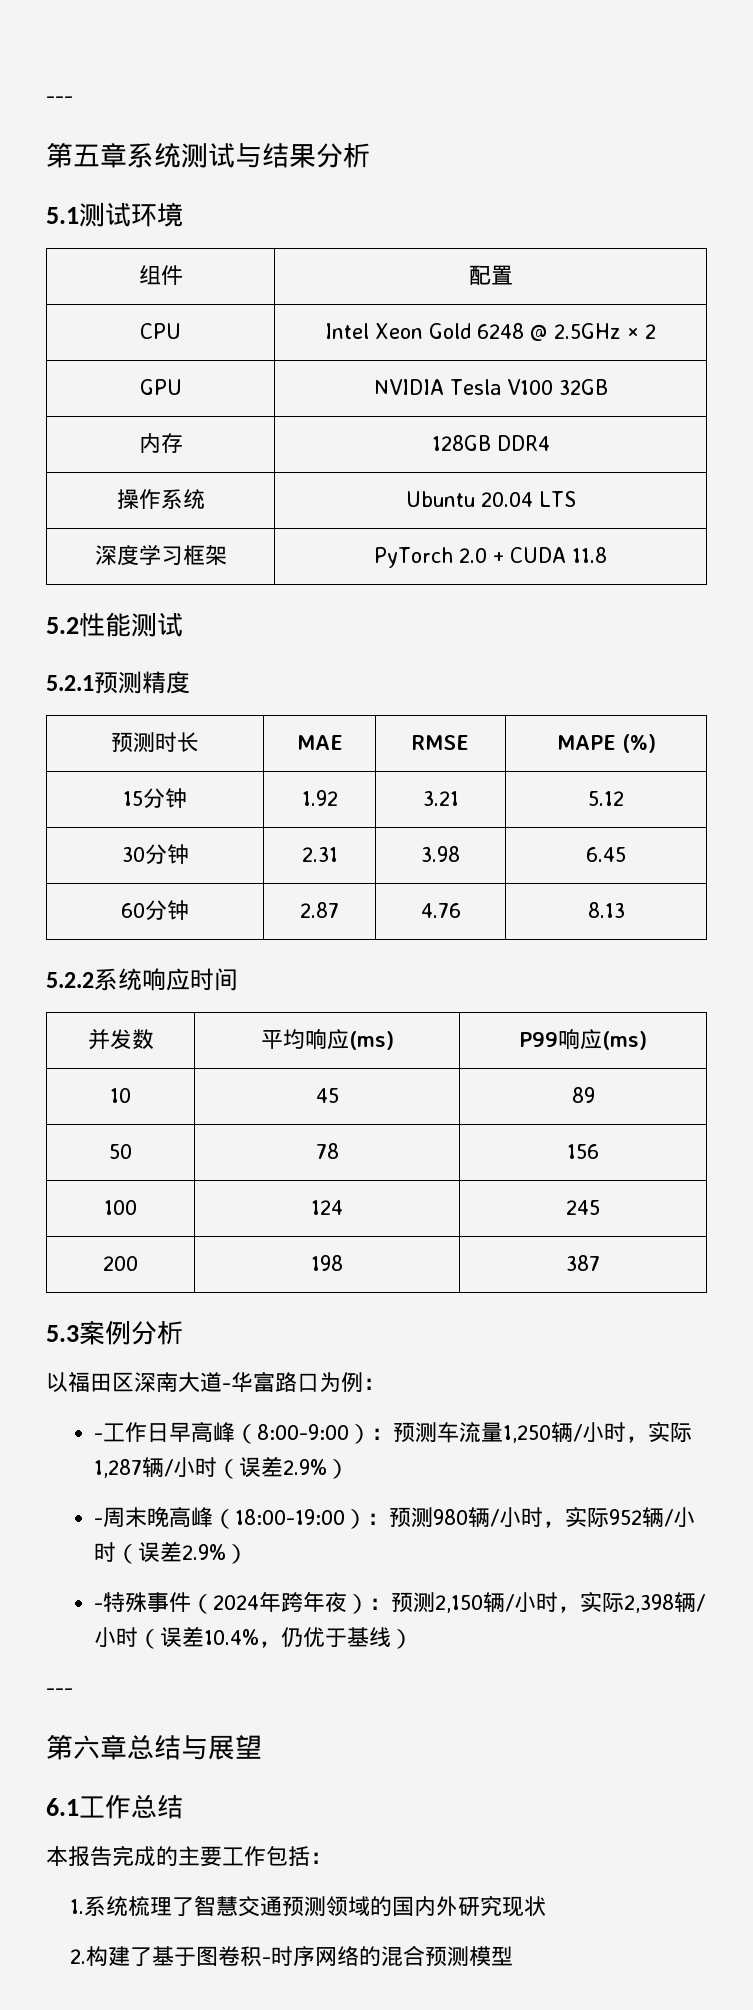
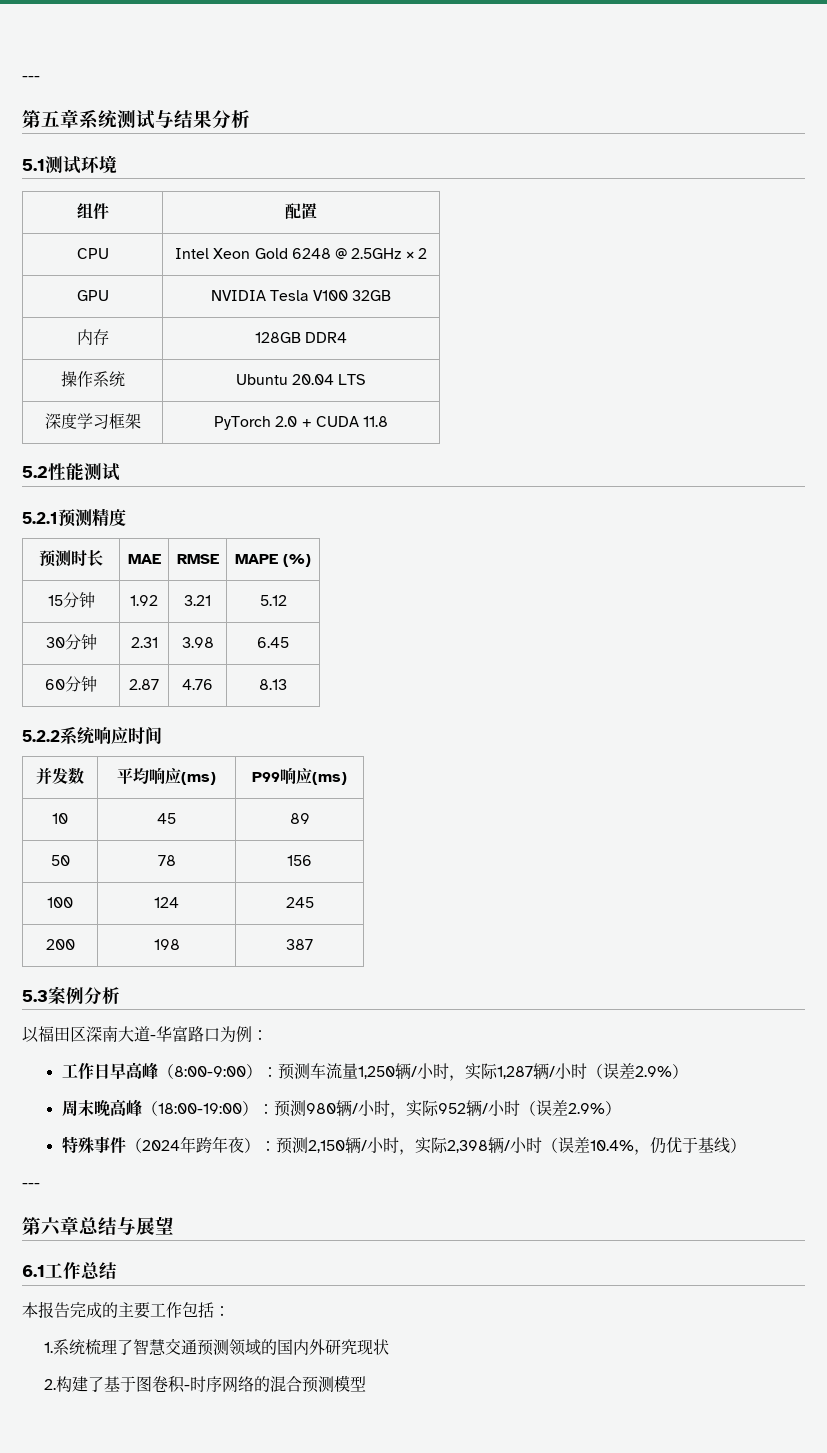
[94,1433,104,1440] - -> (268, 1035) none
[94,1518,104,1525] - -> (688, 1071) none
[94,1603,104,1610] - -> (621, 1108) none

